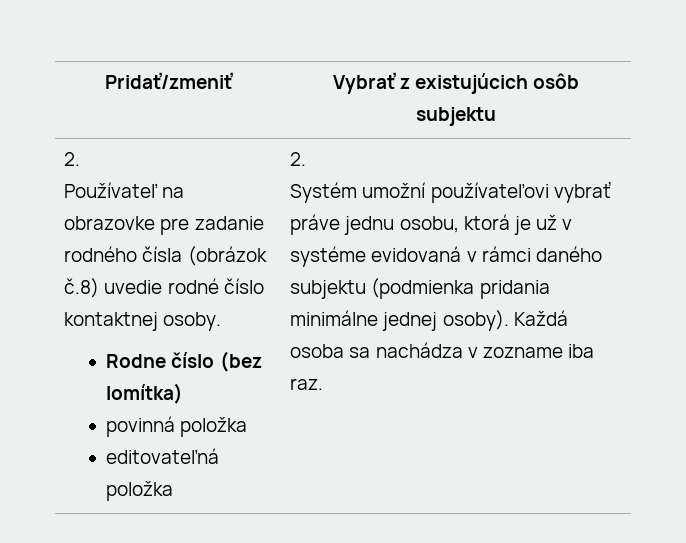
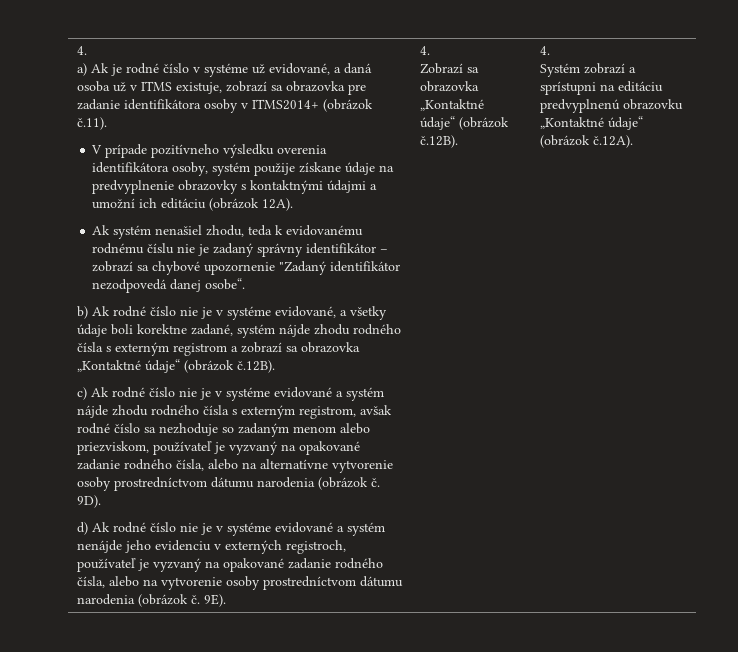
[105,72,233,89] [332,72,580,94] [416,107,496,126] [64,152,81,166] [64,182,185,198] [64,216,264,235] [64,246,267,266] [64,278,264,298] [64,312,222,331] [106,351,262,372] [106,383,184,404] [106,416,248,437] [106,448,220,464] [106,481,174,501] [290,152,307,166] [290,181,611,203] [290,214,573,235] [290,246,602,267] [290,278,550,299] [290,310,568,331] [290,342,595,358] [290,378,324,390] Pridať/zmeniť | Vybrať z existujúcich osôb subjektu // 2. // Používateľ na obrazovke pre zadanie rodného čísla (obrázok č.8) uvedie rodné číslo kontaktnej osoby. // Rodne číslo (bez lomítka) // povinná položka // editovateľná položka | 2. // Systém umožní používateľovi vybrať práve jednu osobu, ktorá je už v systéme evidovaná v rámci daného subjektu (podmienka pridania minimálne jednej osoby). Každá osoba sa nachádza v zozname iba raz. -> [77,46,88,55] [77,63,373,77] [77,81,367,95] [77,99,374,113] [77,117,108,130] [91,144,328,158] [92,162,395,176] [92,180,378,194] [92,198,294,211] [92,225,364,239] [92,243,389,257] [92,261,401,275] [92,278,246,293] [77,306,388,320] [77,324,402,338] [77,342,361,356] [77,359,276,373] [77,387,385,401] [77,405,393,419] [77,423,371,437] [77,441,361,455] [77,459,394,473] [77,477,381,491] [77,495,102,508] [77,522,386,536] [77,540,347,554] [77,558,384,572] [77,576,404,590] [77,594,227,607] [420,46,431,55] [420,63,480,74] [420,81,480,92] [420,99,485,111] [420,116,510,130] [420,135,459,148] [540,46,551,55] [540,63,637,77] [540,81,664,95] [540,99,684,113] [540,116,644,130] [540,135,634,148] 4. // a) Ak je rodné číslo v systéme už evidované, a daná osoba už v ITMS existuje, zobrazí sa obrazovka pre zadanie identifikátora osoby v ITMS2014+ (obrázok č.11). // V prípade pozitívneho výsledku overenia identifikátora osoby, systém použije získane údaje na predvyplnenie obrazovky s kontaktnými údajmi a umožní ich editáciu (obrázok 12A). // Ak systém nenašiel zhodu, teda k evidovanému rodnému číslu nie je zadaný správny identifikátor – zobrazí sa chybové upozornenie "Zadaný identifikátor nezodpovedá danej osobe“. // b) Ak rodné číslo nie je v systéme evidované, a všetky údaje boli korektne zadané, systém nájde zhodu rodného čísla s externým registrom a zobrazí sa obrazovka „Kontaktné údaje“ (obrázok č.12B). // c) Ak rodné číslo nie je v systéme evidované a systém nájde zhodu rodného čísla s externým registrom, avšak rodné číslo sa nezhoduje so zadaným menom alebo priezviskom, používateľ je vyzvaný na opakované zadanie rodného čísla, alebo na alternatívne vytvorenie osoby prostredníctvom dátumu narodenia (obrázok č. 9D). // d) Ak rodné číslo nie je v systéme evidované a systém nenájde jeho evidenciu v externých registroch, používateľ je vyzvaný na opakované zadanie rodného čísla, alebo na vytvorenie osoby prostredníctvom dátumu narodenia (obrázok č. 9E). | 4. // Zobrazí sa obrazovka „Kontaktné údaje“ (obrázok č.12B). | 4. // Systém zobrazí a sprístupni na editáciu predvyplnenú obrazovku „Kontaktné údaje“ (obrázok č.12A).

